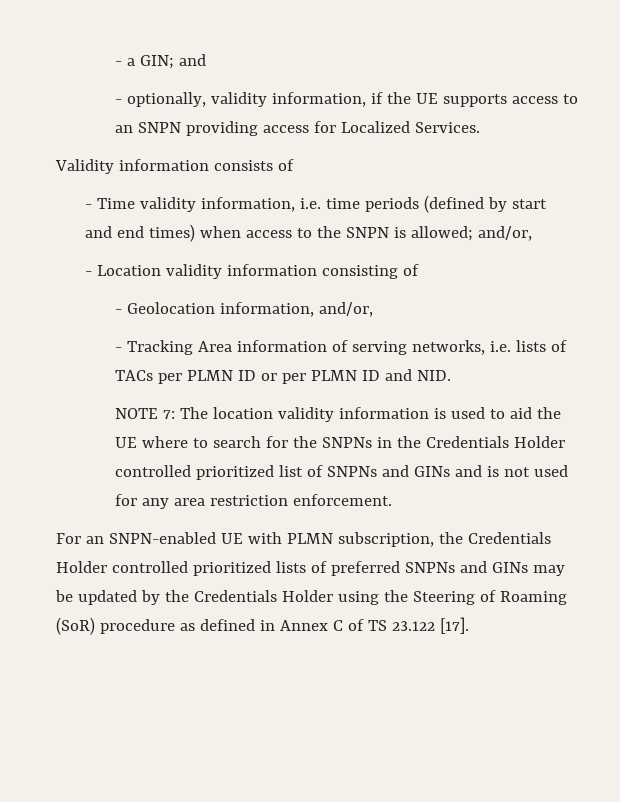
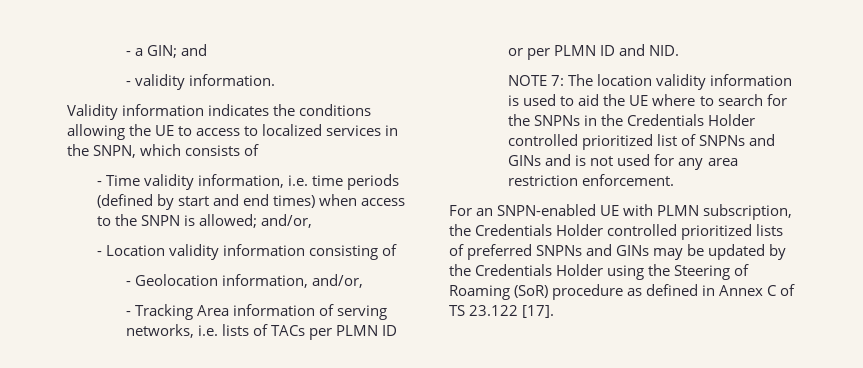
[126,92,578,107] [114,121,480,136] [55,159,209,174] optionally, validity information, if the UE supports access to an SNPN providing access for Localized Services. // Validity information -> [135,74,276,90] [67,104,372,120] [67,124,399,140] [67,144,182,158] validity information. // Validity information indicates the conditions allowing the UE to access to localized services in the SNPN, which

